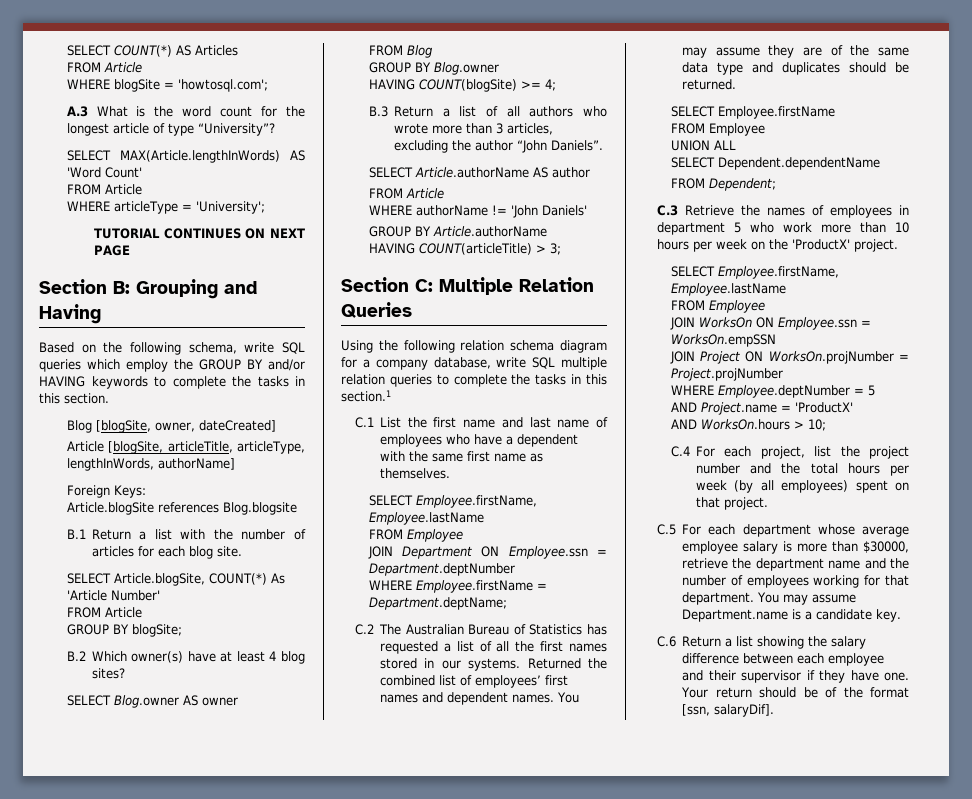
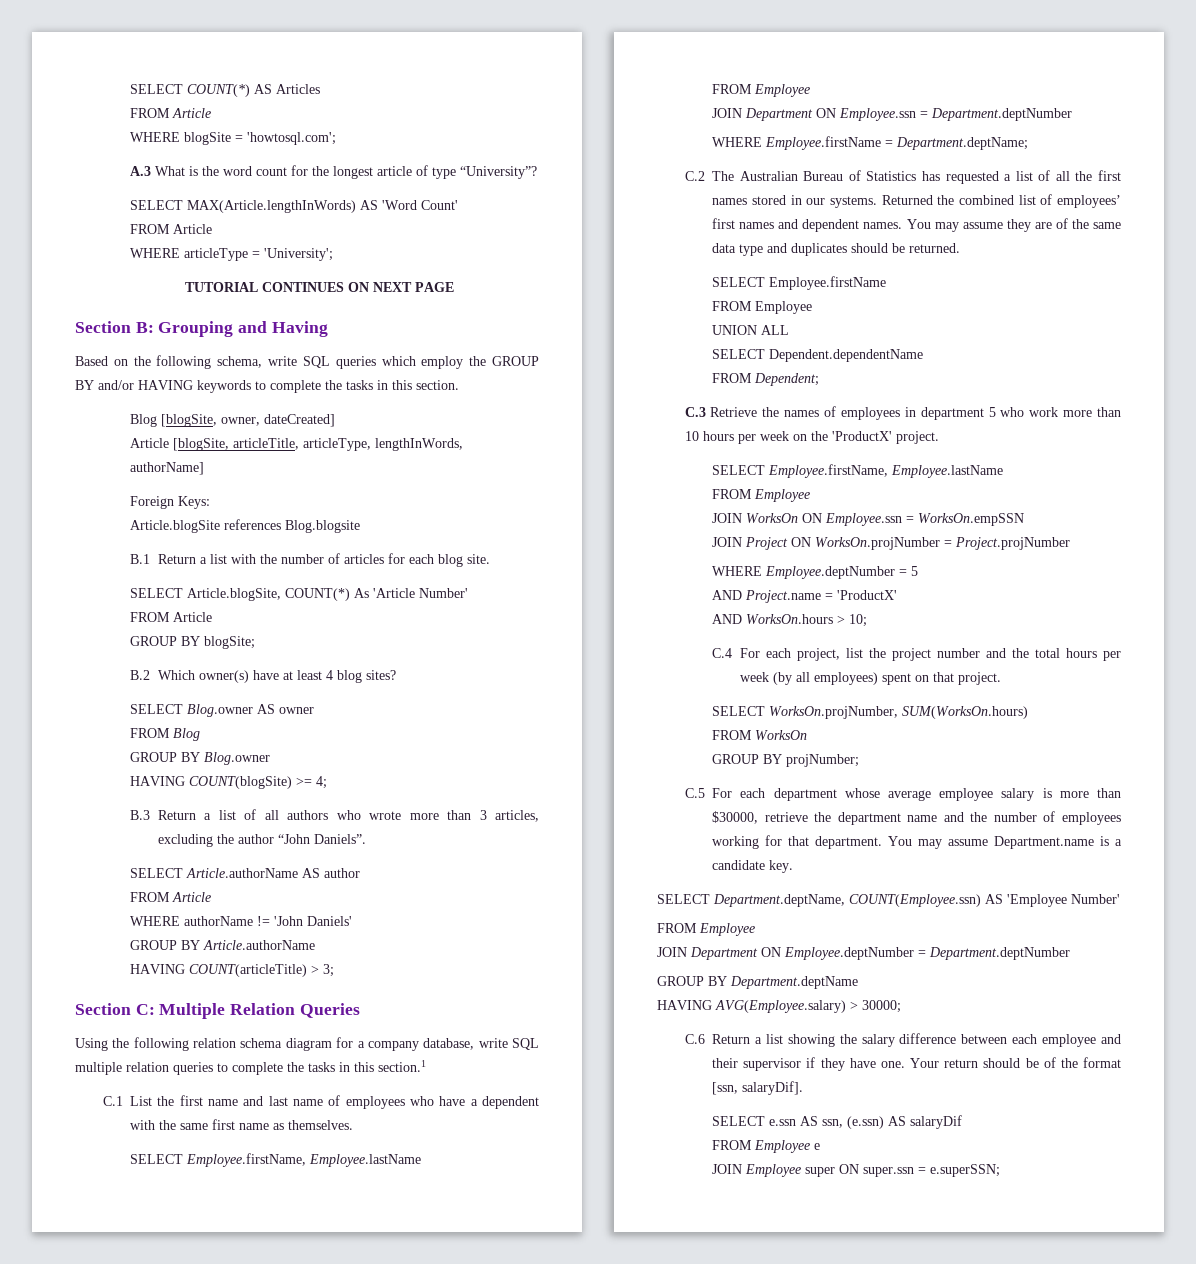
(768, 503) none -> [712,706,1029,719] [712,730,808,740] [712,754,860,767] // SELECT WorksOn.projNumber, SUM(WorksOn.hours) // FROM WorksOn // GROUP BY projNumber;
(902, 615) none -> [657,894,1120,907] [657,923,755,936] [657,947,1070,960] [657,976,858,989] [657,1000,901,1013] // SELECT Department.deptName, COUNT(Employee.ssn) AS 'Employee Number' // FROM Employee // JOIN Department ON Employee.deptNumber = Department.deptNumber // GROUP BY Department.deptName // HAVING AVG(Employee.salary) > 30000;
(775, 710) none -> [712,1115,963,1129] [712,1140,821,1153] [712,1164,1001,1177] // SELECT e.ssn AS ssn, (e.ssn) AS salaryDif // FROM Employee e // JOIN Employee super ON super.ssn = e.superSSN;

